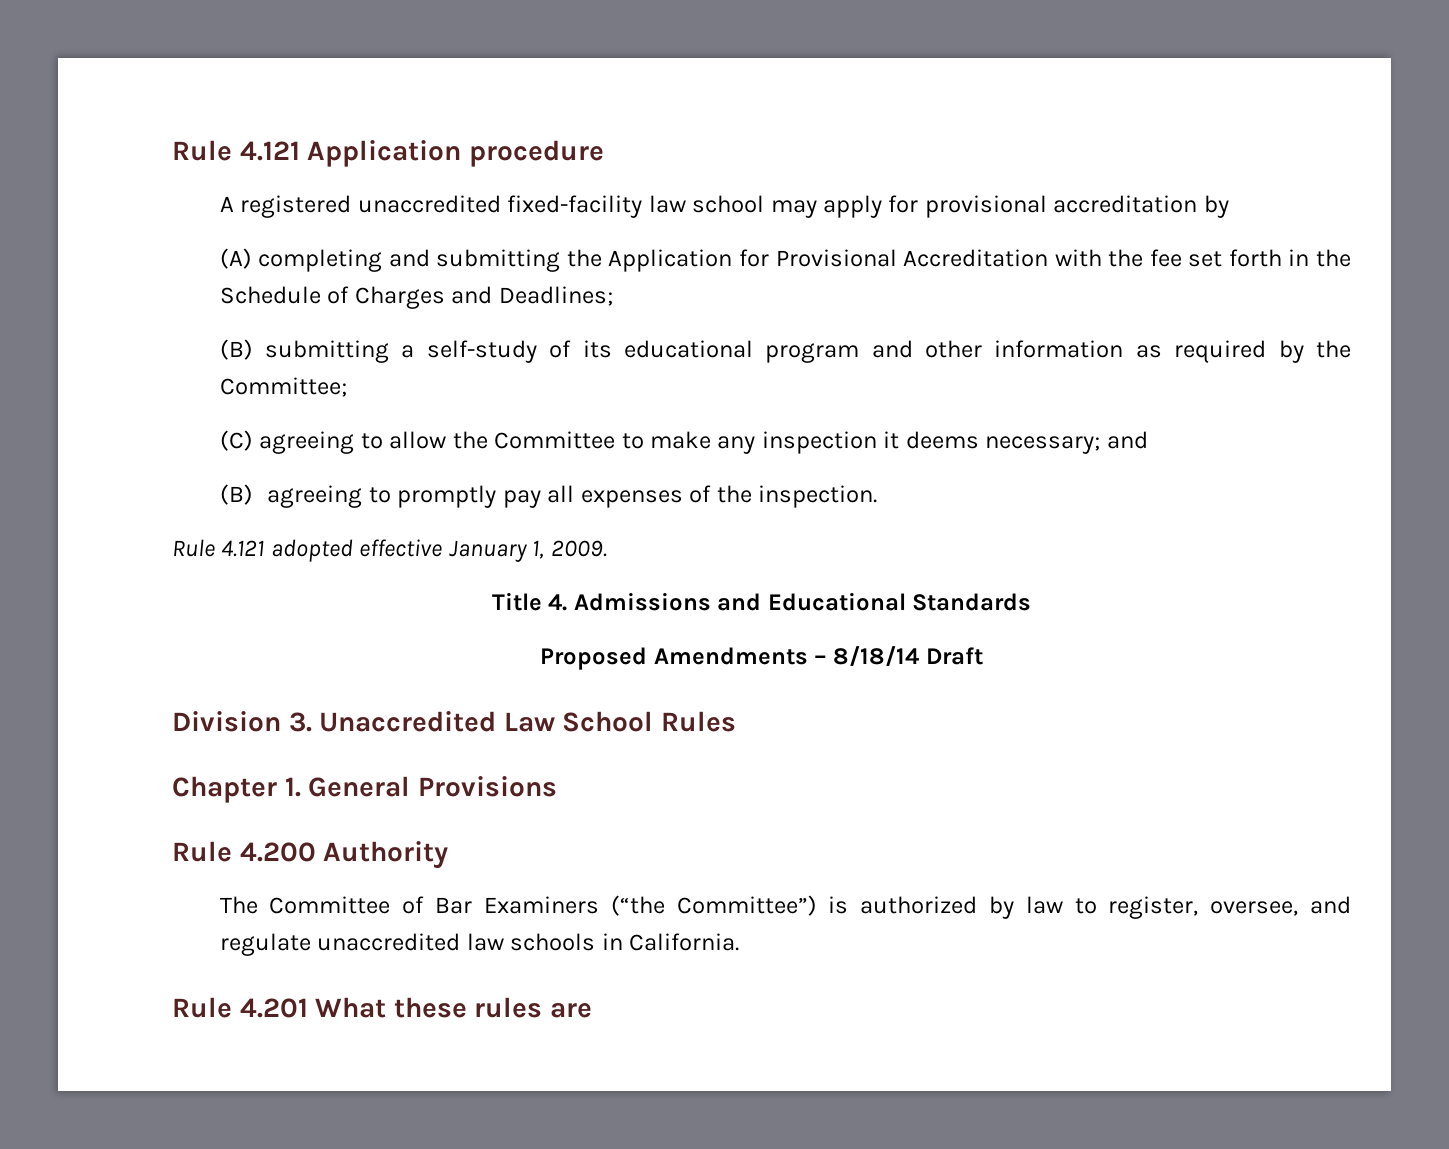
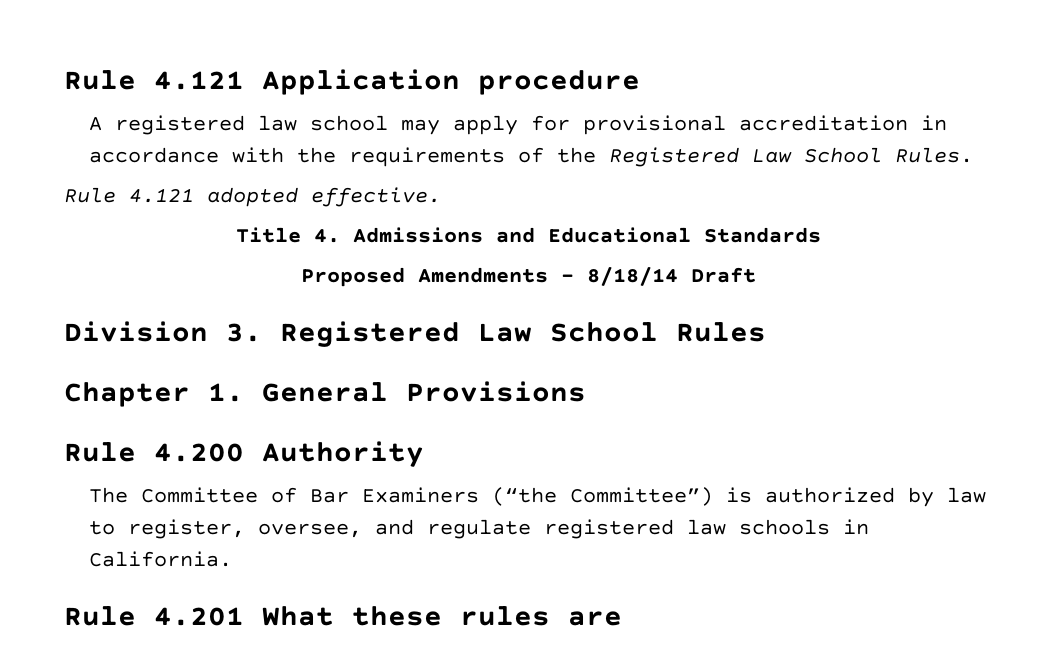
[357,195,643,218] unaccredited fixed-facility -> (246, 125) none
[1203,195,1229,218] [219,248,1351,272] [219,286,613,309] [219,339,1351,363] [219,377,347,397] [219,430,1148,454] [219,484,878,508] by // (A) completing and submitting the Application for Provisional Accreditation with the fee set forth in the Schedule of Charges and Deadlines; // (B) submitting a self-study of its educational program and other information as required by the Committee; // (C) agreeing to allow the Committee to make any inspection it deems necessary; and // (B) agreeing to promptly pay all expenses of the inspection. -> [921,115,948,131] [89,147,974,167] in accordance with the requirements of the Registered Law School Rules.
[359,539,607,562] effective January 1, 2009. -> [311,187,441,207] effective.
[319,711,497,732] Unaccredited -> [280,321,460,347] Registered
[317,933,461,951] unaccredited -> [544,519,675,539] registered

